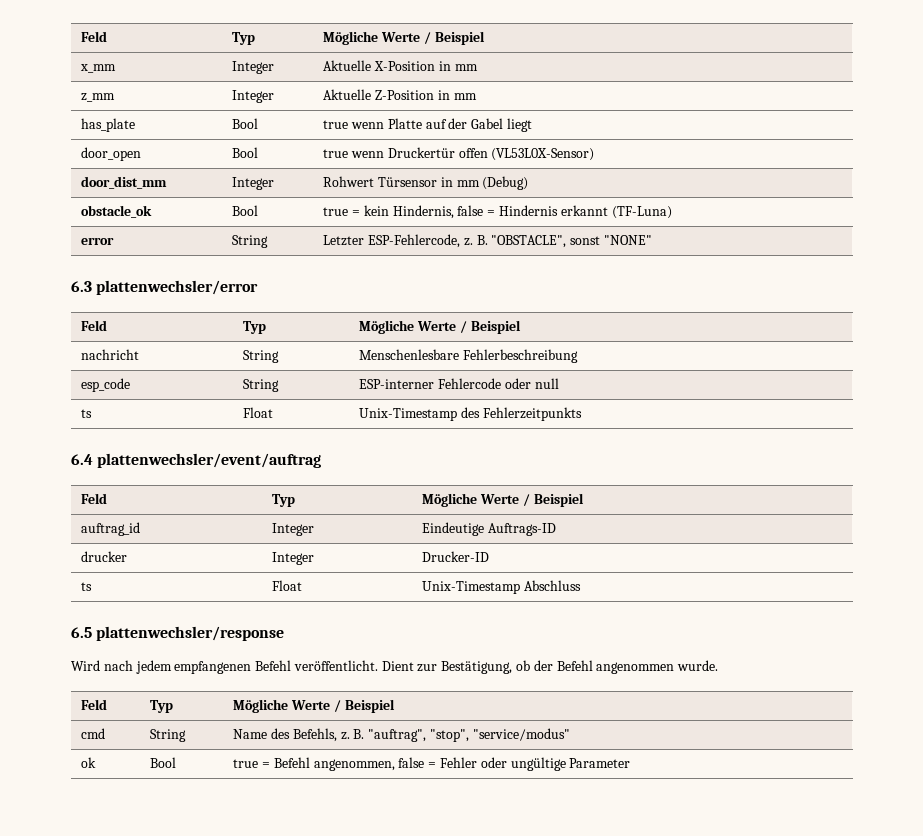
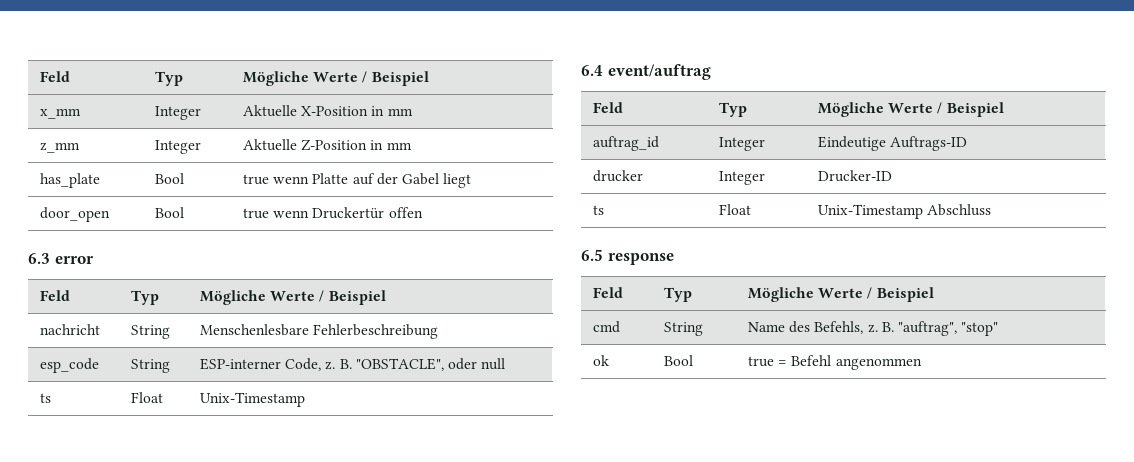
[491,148,595,161] [81,176,168,189] [232,177,275,190] [323,176,529,190] [81,205,153,218] [232,205,259,216] [323,205,672,219] [81,237,115,245] [232,235,269,248] [323,234,652,248] (VL53L0X-Sensor) // door_dist_mm | Integer | Rohwert Türsensor in mm (Debug) // obstacle_ok | Bool | true = kein Hindernis, false = Hindernis erkannt (TF-Luna) // error | String | Letzter ESP-Fehlercode, z. B. "OBSTACLE", sonst "NONE" -> (423, 212) none
[96,280,259,295] plattenwechsler/error -> [54,256,94,264] error
[438,378,502,389] Fehlercode -> [285,358,444,371] Code, z. B. "OBSTACLE",
[461,407,582,421] des Fehlerzeitpunkts -> (306, 399) none
[97,453,322,468] plattenwechsler/event/auftrag -> [607,64,711,80] event/auftrag
[96,626,285,641] [71,660,719,674] plattenwechsler/response // Wird nach jedem empfangenen Befehl veröffentlicht. Dient zur Bestätigung, ob der Befehl angenommen wurde. -> [607,253,674,265] response
[429,728,570,742] "stop", "service/modus" -> [961,322,999,336] "stop"
[313,757,631,771] angenommen, false = Fehler oder ungültige Parameter -> [835,358,922,370] angenommen

